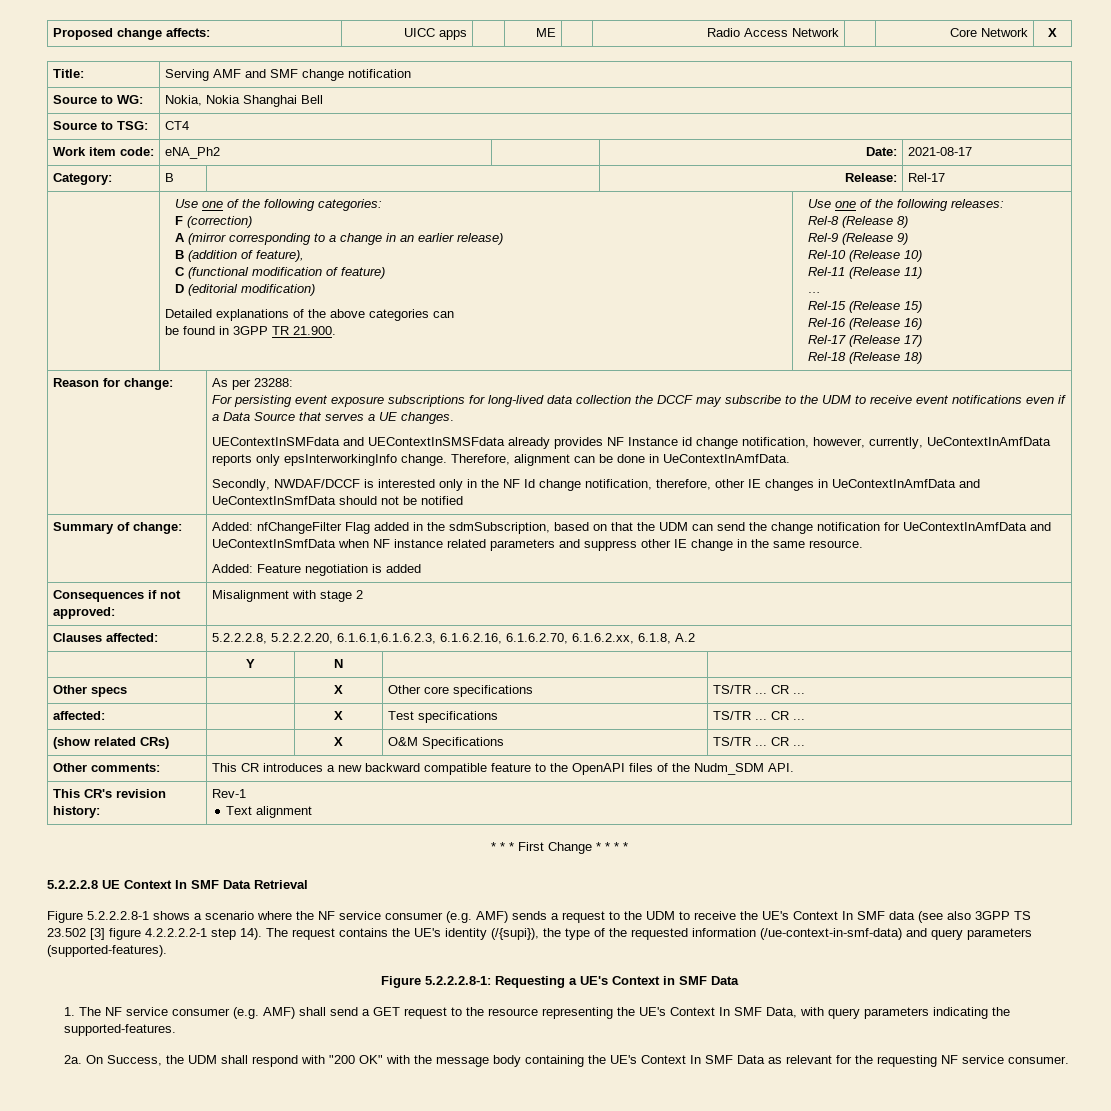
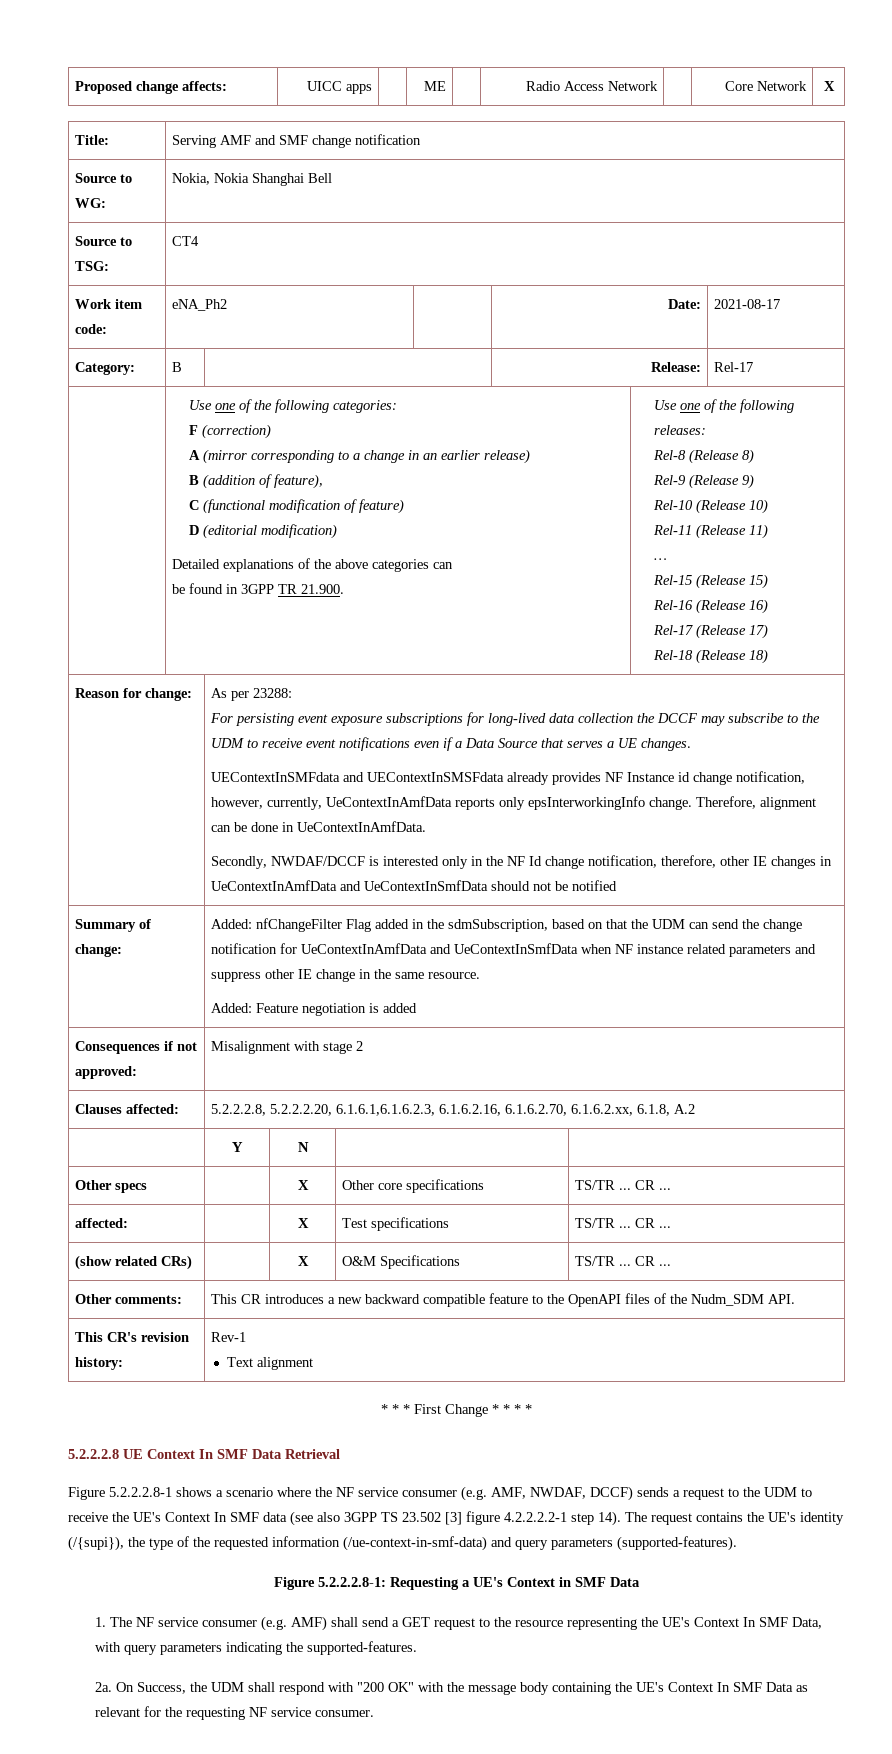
[476,911,508,923] AMF) -> [491,1486,633,1501] AMF, NWDAF, DCCF)

